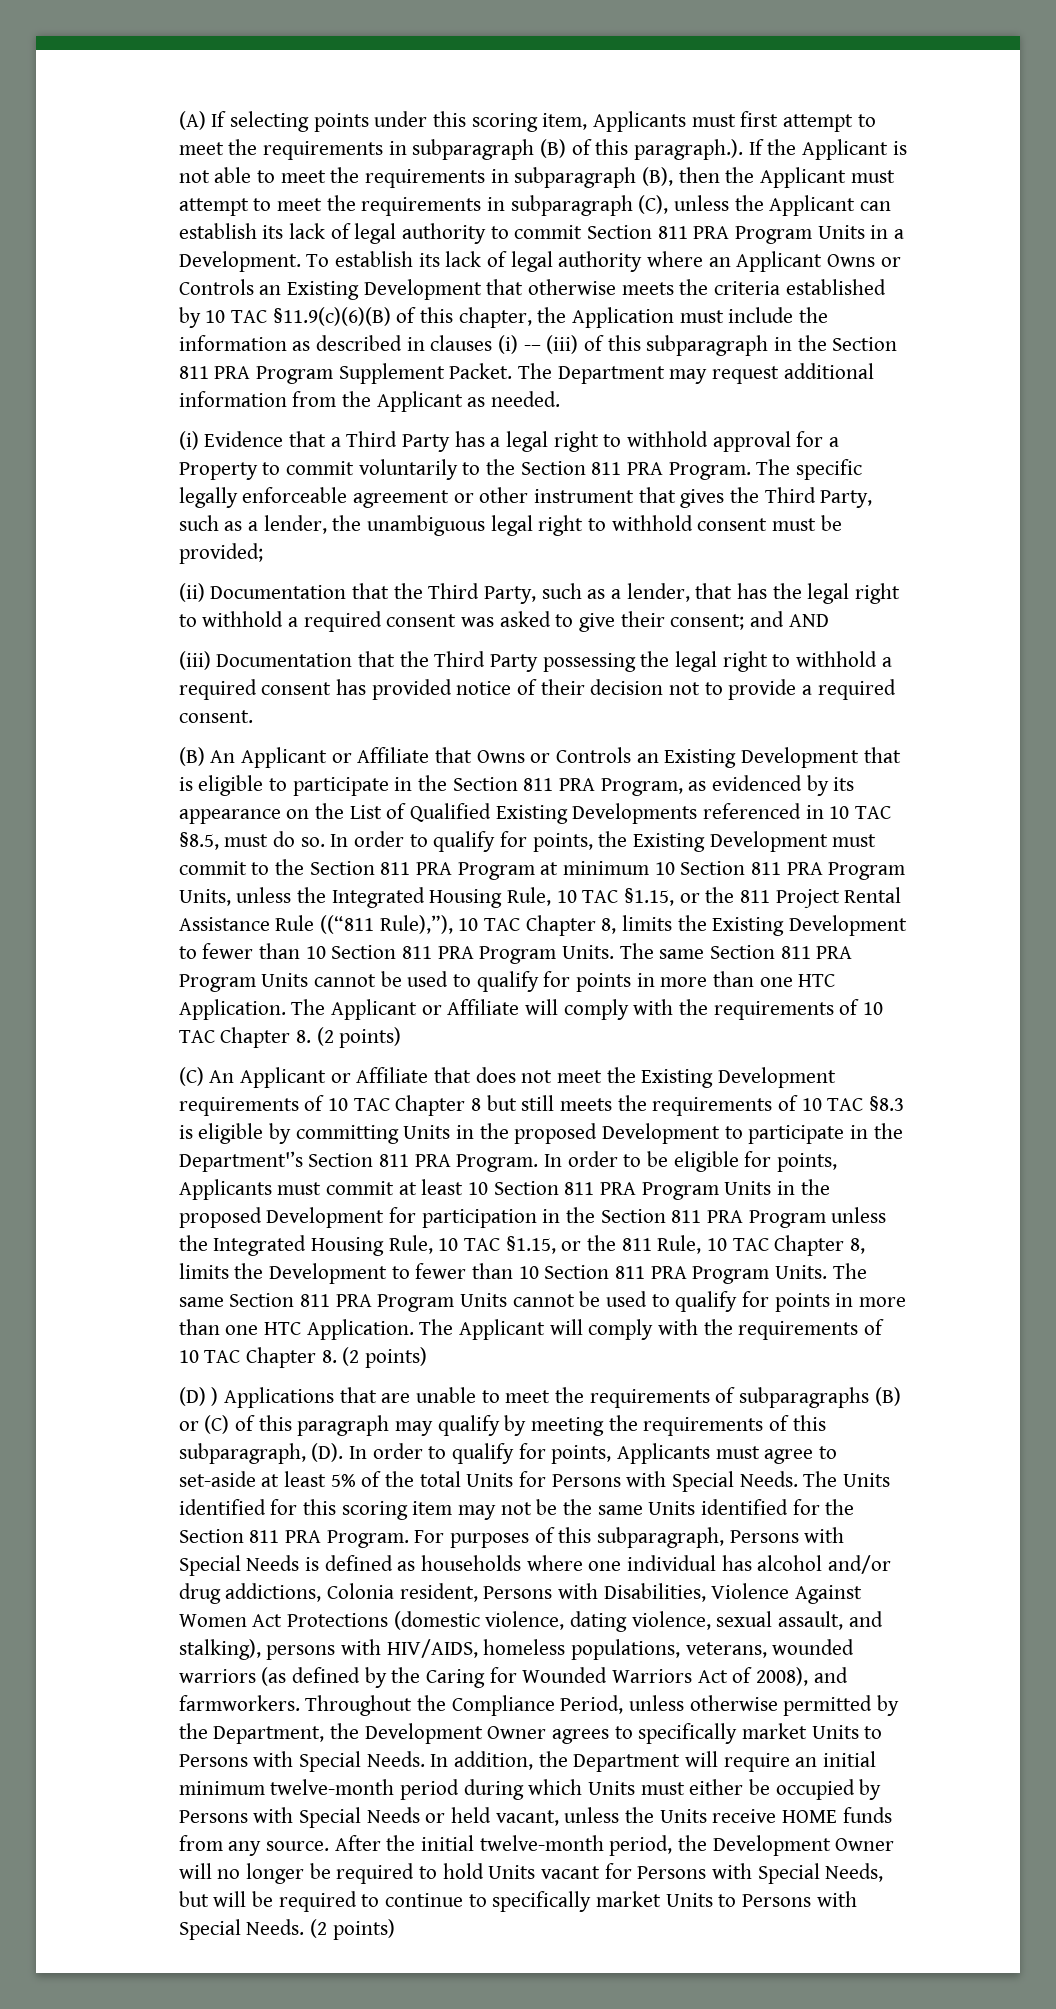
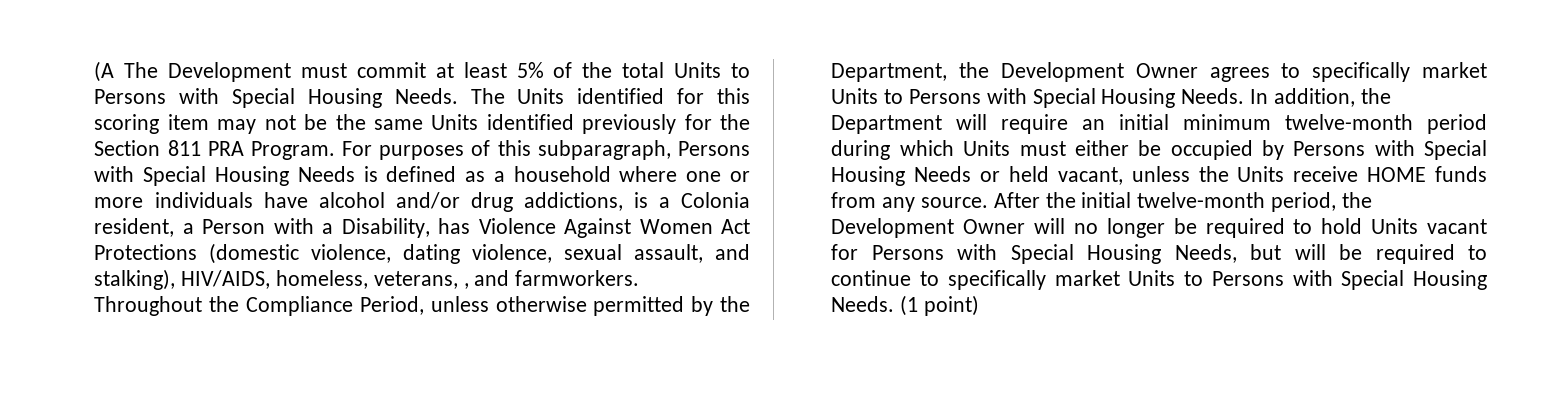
[178,111,876,132] [178,139,907,160] [178,167,895,188] [178,195,891,216] [178,223,904,244] [178,251,901,272] [178,279,886,300] [178,307,828,328] [178,335,898,356] [178,363,874,384] [178,391,560,412] [178,431,839,452] [178,459,862,480] [178,487,873,508] [178,515,842,536] [178,543,263,564] [178,583,900,604] [178,611,829,632] [178,651,892,672] [178,679,896,700] [178,710,253,723] [178,747,901,768] [178,775,855,796] [178,803,891,824] [178,831,877,852] [178,859,906,880] [178,887,902,908] [178,915,907,936] [178,943,853,964] [178,971,836,992] [178,999,883,1020] [178,1027,402,1048] [178,1067,836,1088] [178,1095,904,1116] [178,1123,903,1144] [178,1151,837,1172] [178,1179,830,1200] [178,1207,887,1228] [178,1235,865,1256] [178,1263,867,1284] [178,1291,906,1312] [178,1319,884,1340] [178,1347,427,1368] [178,1387,901,1408] [178,1415,826,1436] [178,1443,837,1464] [178,1471,256,1487] (A) If selecting points under this scoring item, Applicants must first attempt to meet the requirements in subparagraph (B) of this paragraph.). If the Applicant is not able to meet the requirements in subparagraph (B), then the Applicant must attempt to meet the requirements in subparagraph (C), unless the Applicant can establish its lack of legal authority to commit Section 811 PRA Program Units in a Development. To establish its lack of legal authority where an Applicant Owns or Controls an Existing Development that otherwise meets the criteria established by 10 TAC §11.9(c)(6)(B) of this chapter, the Application must include the information as described in clauses (i) -– (iii) of this subparagraph in the Section 811 PRA Program Supplement Packet. The Department may request additional information from the Applicant as needed. // (i) Evidence that a Third Party has a legal right to withhold approval for a Property to commit voluntarily to the Section 811 PRA Program. The specific legally enforceable agreement or other instrument that gives the Third Party, such as a lender, the unambiguous legal right to withhold consent must be provided; // (ii) Documentation that the Third Party, such as a lender, that has the legal right to withhold a required consent was asked to give their consent; and AND // (iii) Documentation that the Third Party possessing the legal right to withhold a required consent has provided notice of their decision not to provide a required consent. // (B) An Applicant or Affiliate that Owns or Controls an Existing Development that is eligible to participate in the Section 811 PRA Program, as evidenced by its appearance on the List of Qualified Existing Developments referenced in 10 TAC §8.5, must do so. In order to qualify for points, the Existing Development must commit to the Section 811 PRA Program at minimum 10 Section 811 PRA Program Units, unless the Integrated Housing Rule, 10 TAC §1.15, or the 811 Project Rental Assistance Rule ((“811 Rule),”), 10 TAC Chapter 8, limits the Existing Development to fewer than 10 Section 811 PRA Program Units. The same Section 811 PRA Program Units cannot be used to qualify for points in more than one HTC Application. The Applicant or Affiliate will comply with the requirements of 10 TAC Chapter 8. (2 points) // (C) An Applicant or Affiliate that does not meet the Existing Development requirements of 10 TAC Chapter 8 but still meets the requirements of 10 TAC §8.3 is eligible by committing Units in the proposed Development to participate in the Department'’s Section 811 PRA Program. In order to be eligible for points, Applicants must commit at least 10 Section 811 PRA Program Units in the proposed Development for participation in the Section 811 PRA Program unless the Integrated Housing Rule, 10 TAC §1.15, or the 811 Rule, 10 TAC Chapter 8, limits the Development to fewer than 10 Section 811 PRA Program Units. The same Section 811 PRA Program Units cannot be used to qualify for points in more than one HTC Application. The Applicant will comply with the requirements of 10 TAC Chapter 8. (2 points) // (D) ) Applications that are unable to meet the requirements of subparagraphs (B) or (C) of this paragraph may qualify by meeting the requirements of this subparagraph, (D). In order to qualify for points, Applicants must agree to set-aside -> [94,61,426,82] (A The Development must commit
[518,1471,734,1492] for Persons with Special -> [731,63,751,78] [94,88,382,108] to Persons with Special Housing
(788, 1507) none -> [582,114,677,134] previously
(241, 1565) none -> [215,166,290,186] Housing
[420,1555,891,1574] [178,1583,706,1604] households where one individual has alcohol and/or drug addictions, Colonia resident, Persons with Disabilities, -> [493,166,751,182] [94,192,751,212] [94,218,471,238] a household where one or more individuals have alcohol and/or drug addictions, is a Colonia resident, a Person with a Disability, has
[266,1639,855,1660] [178,1667,808,1688] persons with HIV/AIDS, homeless populations, veterans, wounded warriors (as defined by the Caring for Wounded Warriors Act of 2008), -> [181,270,469,289] HIV/AIDS, homeless, veterans, ,
(361, 1761) none -> [1101,88,1176,108] Housing
(361, 1817) none -> [831,166,906,186] Housing
(820, 1873) none -> [1087,244,1162,264] Housing
[246,1919,395,1940] Needs. (2 points) -> [1413,270,1487,290] [831,295,980,316] Housing Needs. (1 point)

